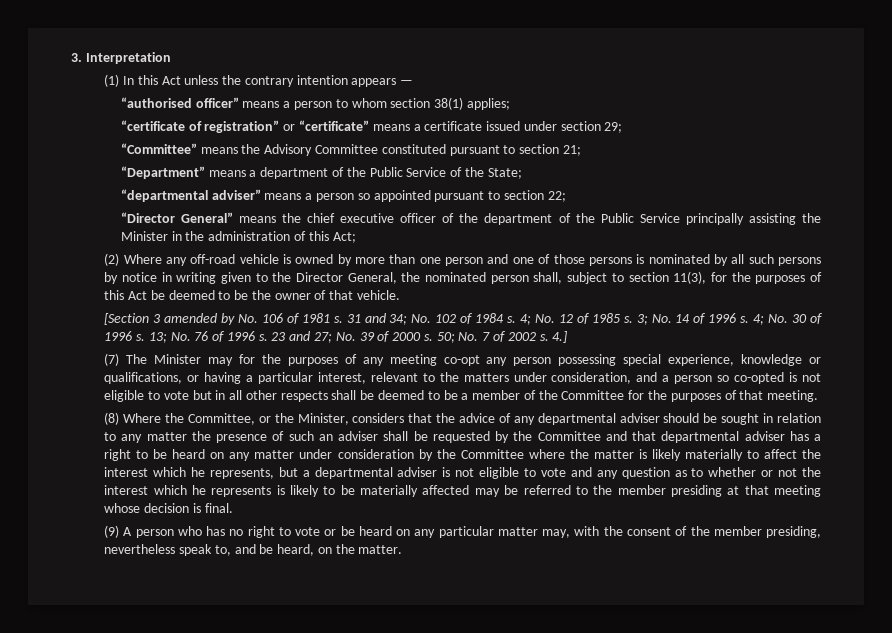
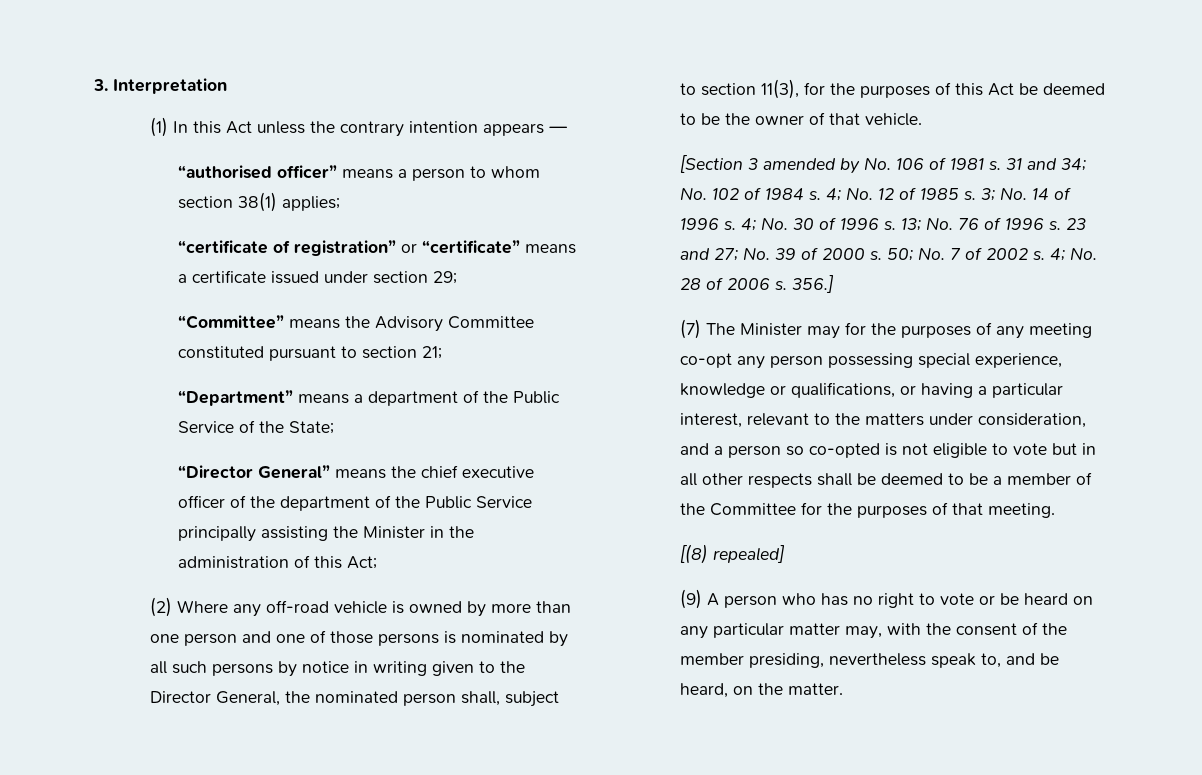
[120,189,566,202] // “departmental adviser” means a person so appointed pursuant to section 22; -> (334, 427) none
[552,331,568,343] 4.] -> [1049,247,1097,261] [679,275,834,293] 4; No. 28 of 2006 s. 356.]
[104,412,821,425] [104,431,821,443] [104,449,822,461] [104,467,822,479] [104,485,821,497] [104,503,233,513] (8) Where the Committee, or the Minister, considers that the advice of any departmental adviser should be sought in relation to any matter the presence of such an adviser shall be requested by the Committee and that departmental adviser has a right to be heard on any matter under consideration by the Committee where the matter is likely materially to affect the interest which he represents, but a departmental adviser is not eligible to vote and any question as to whether or not the interest which he represents is likely to be materially affected may be referred to the member presiding at that meeting whose decision is final. -> [679,544,785,564] [(8) repealed]

